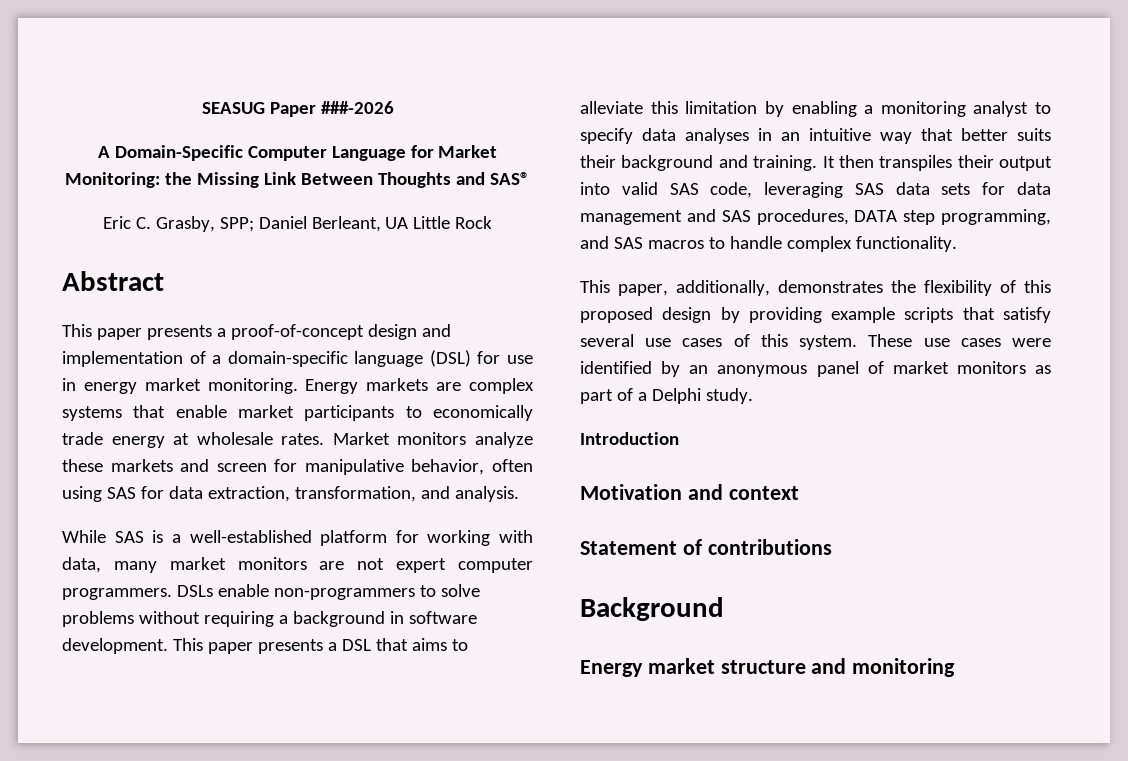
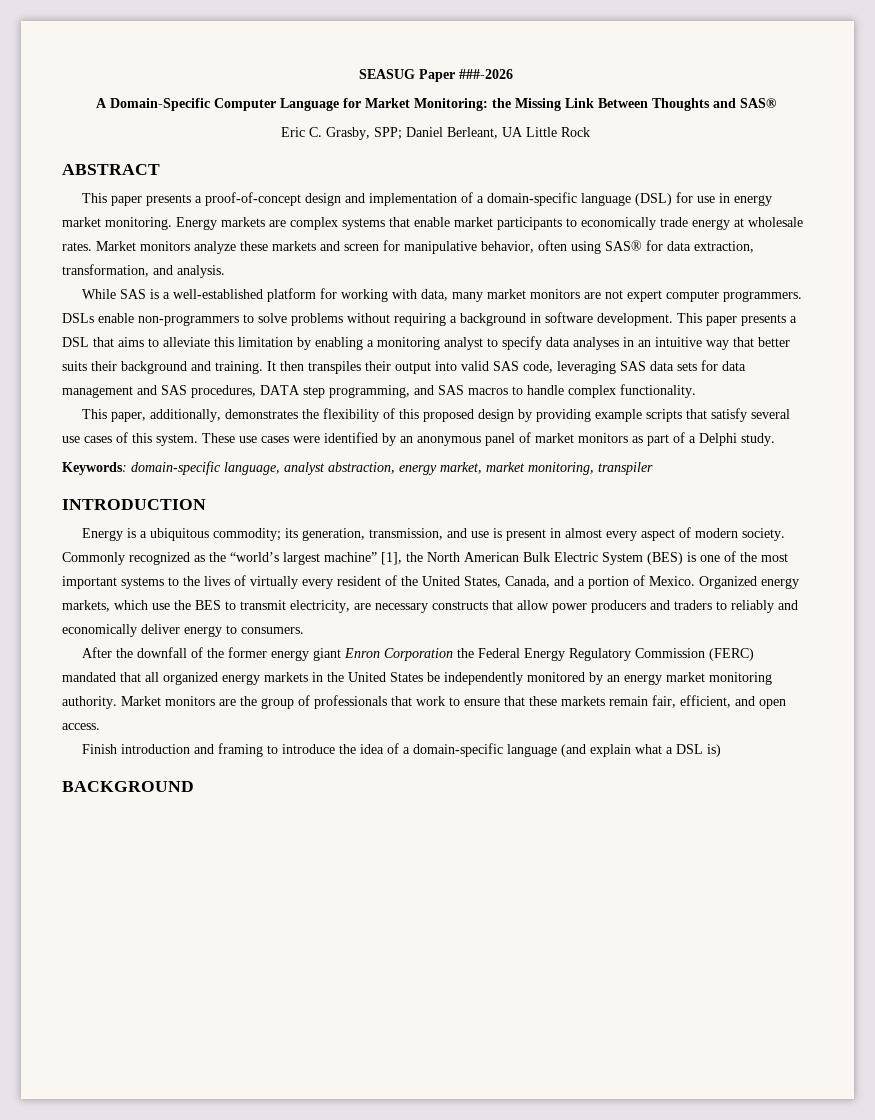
[62,271,164,291] Abstract -> [62,164,160,175] ABSTRACT
[106,487,136,499] SAS -> [605,240,642,251] SAS®
[580,432,679,445] [580,484,799,500] [580,539,832,555] [580,597,724,621] [580,658,956,677] Introduction // Motivation and context // Statement of contributions // Background // Energy market structure and monitoring -> [62,461,653,475] [62,499,206,510] [81,527,785,541] [62,551,788,565] [62,575,799,589] [62,600,798,613] [62,624,304,637] [81,647,754,661] [62,672,772,685] [62,695,786,709] [62,723,100,730] [81,743,721,757] [62,781,194,792] Keywords: domain-specific language, analyst abstraction, energy market, market monitoring, transpiler // INTRODUCTION // Energy is a ubiquitous commodity; its generation, transmission, and use is present in almost every aspect of modern society. Commonly recognized as the “world’s largest machine” [1], the North American Bulk Electric System (BES) is one of the most important systems to the lives of virtually every resident of the United States, Canada, and a portion of Mexico. Organized energy markets, which use the BES to transmit electricity, are necessary constructs that allow power producers and traders to reliably and economically deliver energy to consumers. // After the downfall of the former energy giant Enron Corporation the Federal Energy Regulatory Commission (FERC) mandated that all organized energy markets in the United States be independently monitored by an energy market monitoring authority. Market monitors are the group of professionals that work to ensure that these markets remain fair, efficient, and open access. // Finish introduction and framing to introduce the idea of a domain-specific language (and explain what a DSL is) // BACKGROUND

